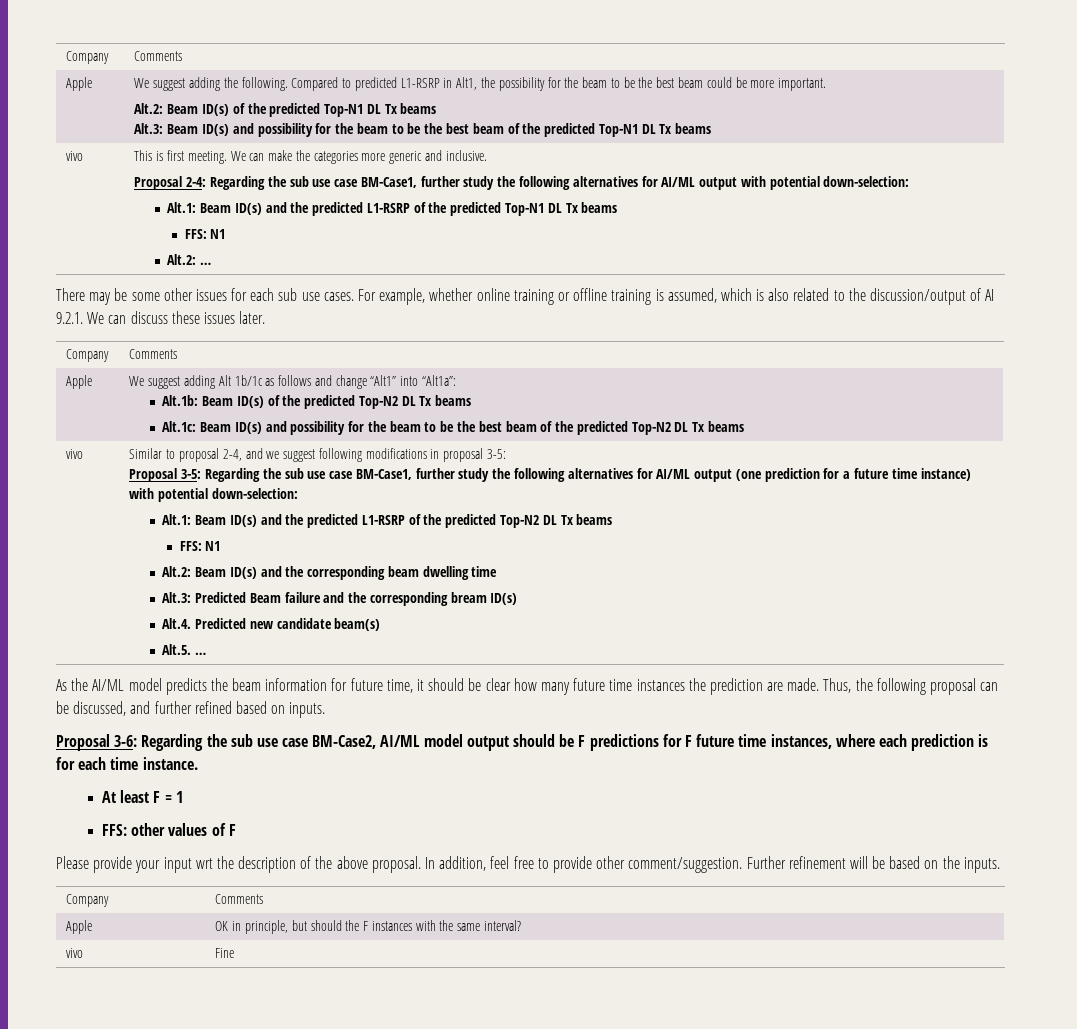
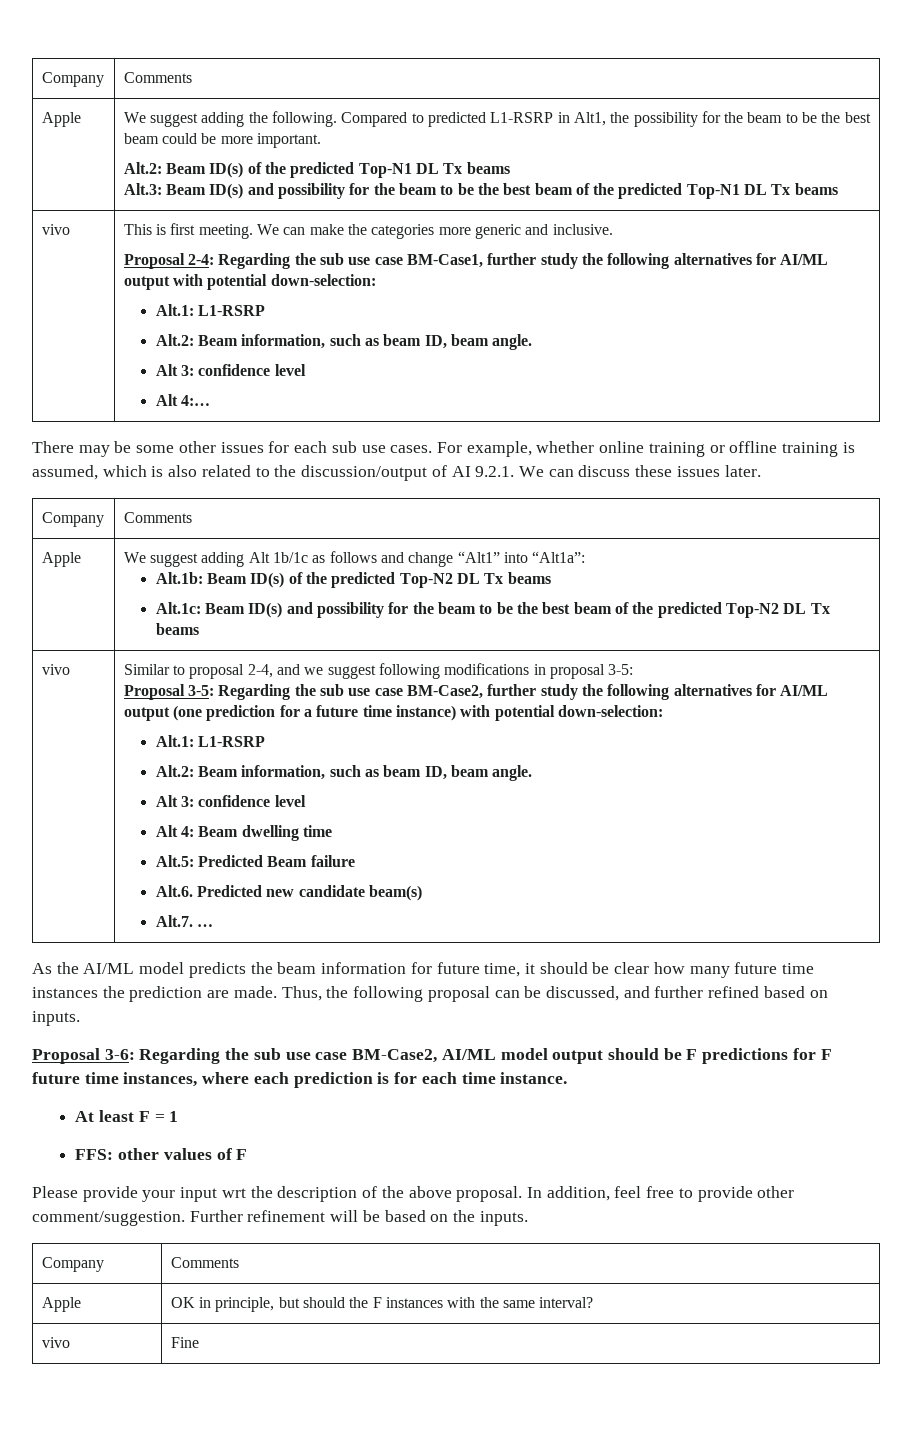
[199,202,618,216] [184,229,226,239] [167,254,211,265] Beam ID(s) and the predicted L1-RSRP of the predicted Top-N1 DL Tx beams // FFS: N1 // Alt.2: … -> [198,305,266,316] [155,334,533,350] [155,364,306,376] [155,394,211,406] L1-RSRP // Alt.2: Beam information, such as beam ID, beam angle. // Alt 3: confidence level // Alt 4:…
[355,469,412,480] BM-Case1, -> [406,685,483,699] BM-Case2,
[194,514,613,528] [179,541,221,551] [162,566,419,580] Beam ID(s) and the predicted L1-RSRP of the predicted Top-N2 DL Tx beams // FFS: N1 // Alt.2: Beam ID(s) and the corresponding beam -> [198,736,266,747] [155,765,533,781] [155,795,306,807] [155,825,239,837] L1-RSRP // Alt.2: Beam information, such as beam ID, beam angle. // Alt 3: confidence level // Alt 4: Beam
[162,592,192,603] Alt.3: -> [155,855,194,867] Alt.5:
[323,592,518,606] [162,618,192,629] and the corresponding bream ID(s) // Alt.4. -> [155,885,193,897] // Alt.6.
[162,644,192,655] Alt.5. -> [155,915,193,927] Alt.7.

